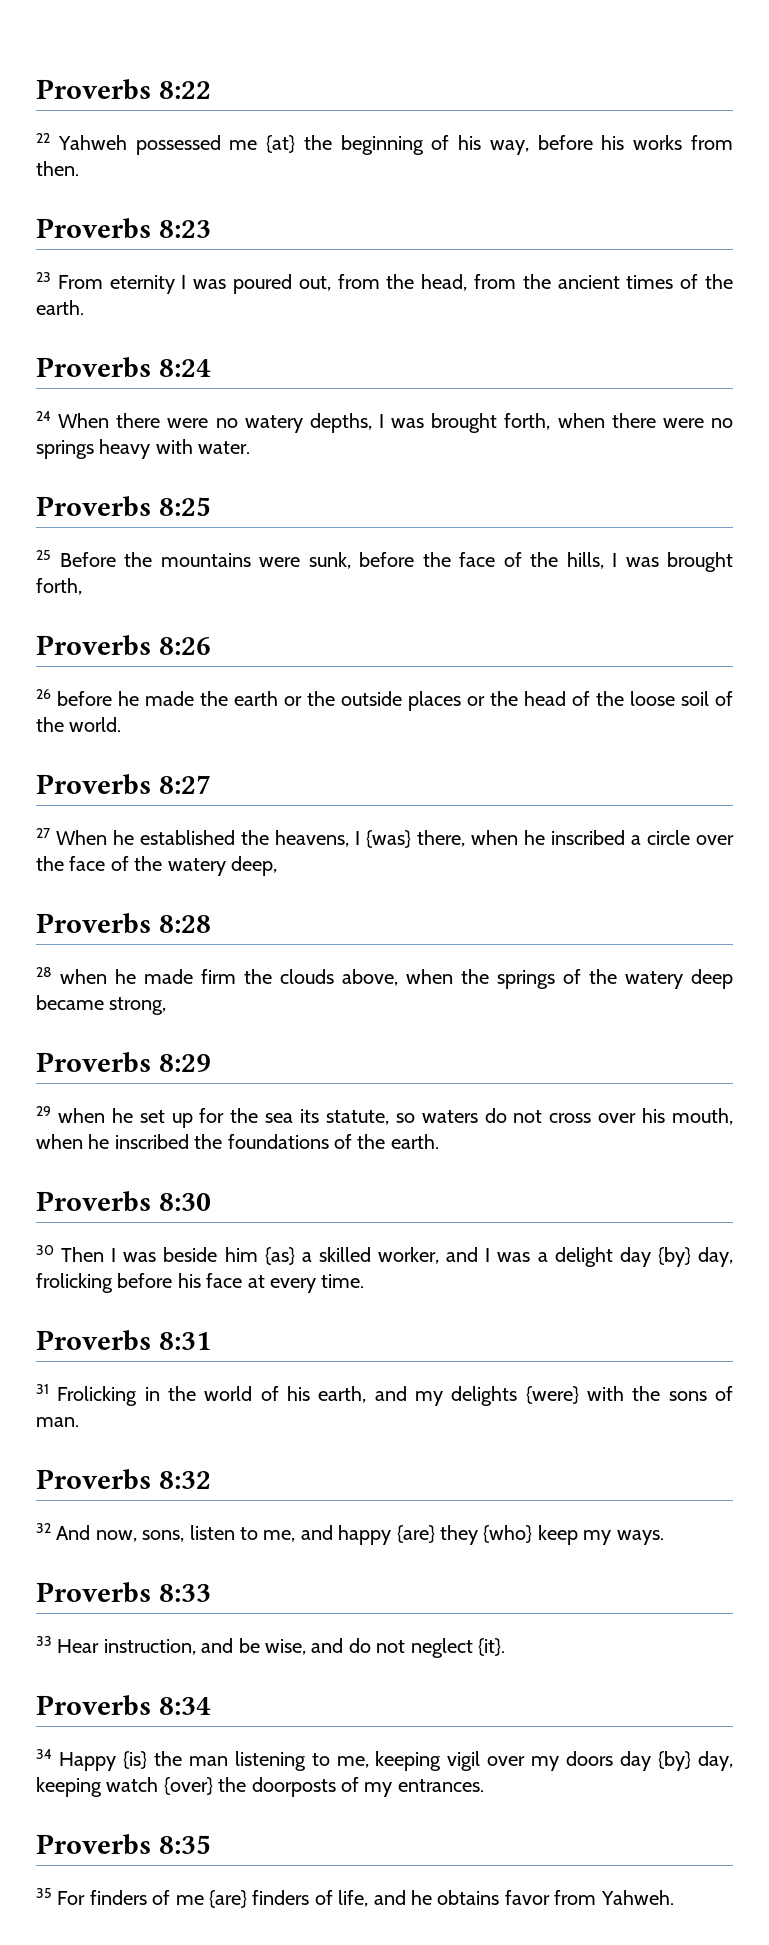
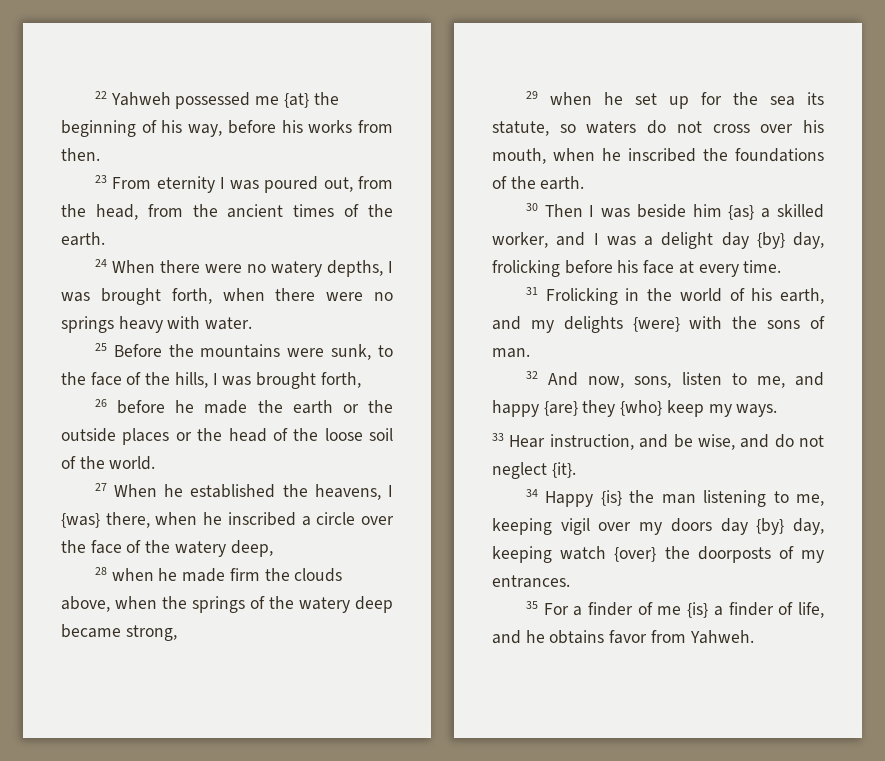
[36,79,211,100] Proverbs 8:22 // -> (94, 95) none
[36,218,211,239] // Proverbs 8:23 -> (100, 154) none
[36,357,211,378] // Proverbs 8:24 -> (105, 239) none
[36,496,211,517] // Proverbs 8:25 -> (253, 323) none
[359,552,414,567] before -> [377,345,393,357] to
[36,635,211,656] // Proverbs 8:26 -> (361, 380) none
[36,774,211,795] // Proverbs 8:27 -> (156, 463) none
[36,913,211,934] // Proverbs 8:28 -> (273, 548) none
[36,1052,211,1073] // Proverbs 8:29 -> (177, 633) none
[36,1191,211,1212] // Proverbs 8:30 -> (585, 183) none
[36,1330,211,1351] // Proverbs 8:31 -> (782, 266) none
[36,1469,211,1490] // Proverbs 8:32 -> (530, 353) none
[36,1582,211,1603] // Proverbs 8:33 -> (778, 410) none
[36,1695,211,1716] // Proverbs 8:34 -> (576, 470) none
[36,1834,211,1855] // Proverbs 8:35 -> (570, 581) none
[89,1890,310,1908] finders of me {are} finders -> [573,602,774,618] a finder of me {is} a finder

